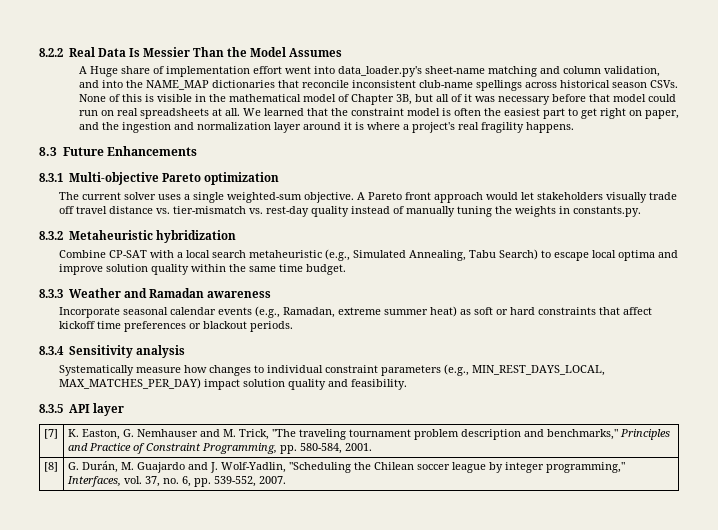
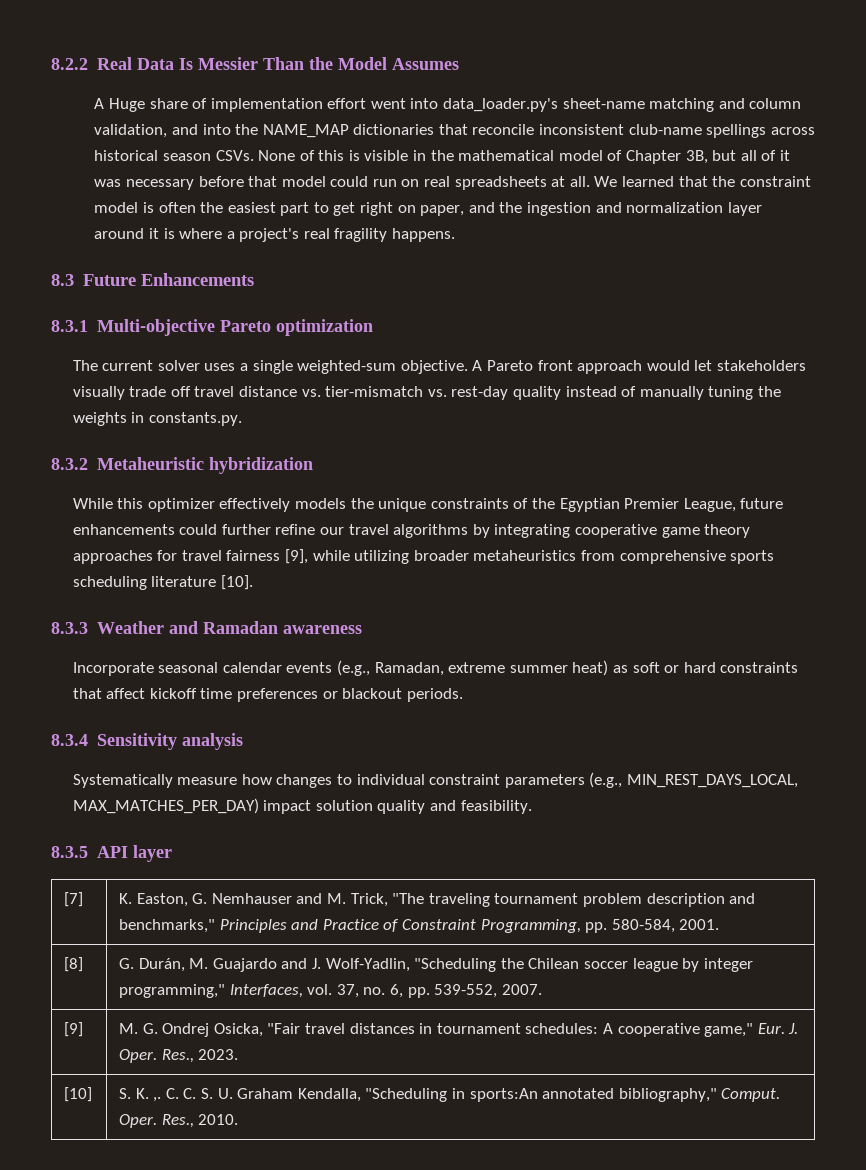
[58,249,678,261] [58,264,346,275] Combine CP-SAT with a local search metaheuristic (e.g., Simulated Annealing, Tabu Search) to escape local optima and improve solution quality within the same time budget. -> [72,498,784,512] [72,524,751,538] [72,549,775,564] [72,575,253,590] While this optimizer effectively models the unique constraints of the Egyptian Premier League, future enhancements could further refine our travel algorithms by integrating cooperative game theory approaches for travel fairness [9], while utilizing broader metaheuristics from comprehensive sports scheduling literature [10].
(286, 480) none -> [64,1022,84,1037] [119,1023,799,1037] [119,1049,239,1063] [64,1087,93,1102] [119,1088,781,1102] [119,1114,239,1128] // [9] | M. G. Ondrej Osicka, "Fair travel distances in tournament schedules: A cooperative game," Eur. J. Oper. Res., 2023. // [10] | S. K. ,. C. C. S. U. Graham Kendalla, "Scheduling in sports:An annotated bibliography," Comput. Oper. Res., 2010.

